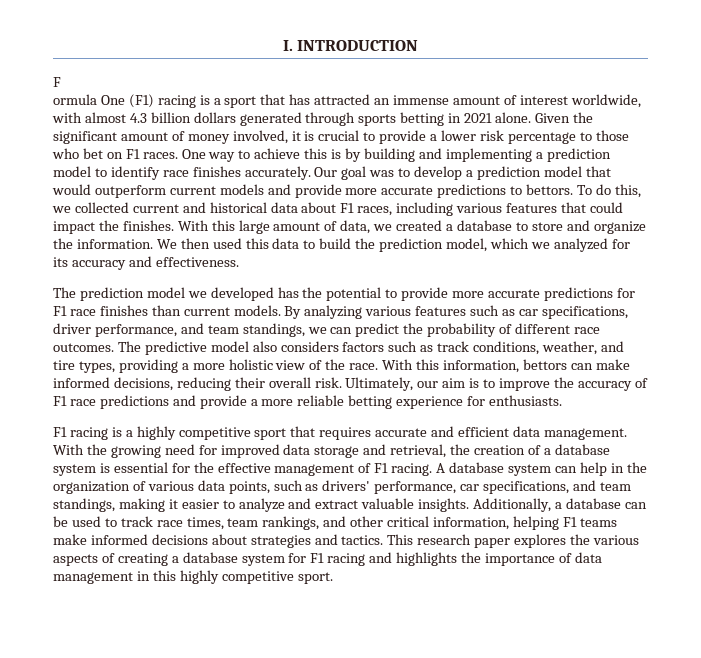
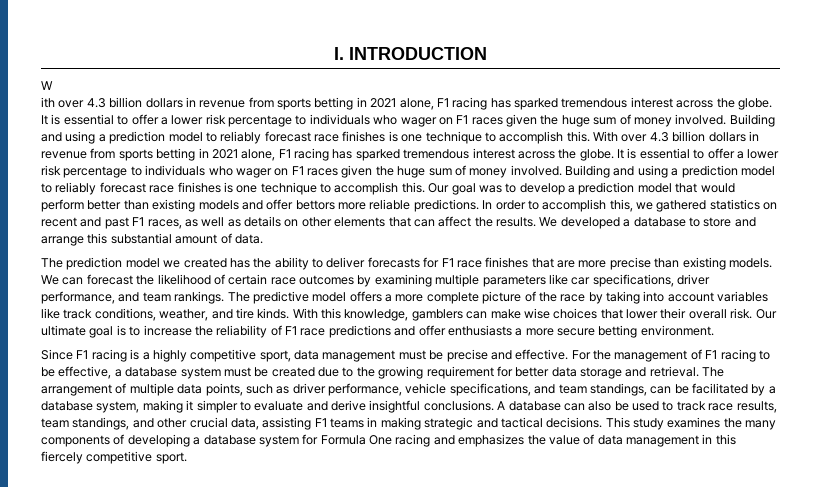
[53,77,61,87] [53,94,641,108] [52,112,593,126] [53,130,629,144] [52,148,611,162] [53,166,311,180] F // ormula One (F1) racing is a sport that has attracted an immense amount of interest worldwide, with almost 4.3 billion dollars generated through sports betting in 2021 alone. Given the significant amount of money involved, it is crucial to provide a lower risk percentage to those who bet on F1 races. One way to achieve this is by building and implementing a prediction model to identify race finishes accurately. -> [41,81,53,90] [41,97,772,110] [41,114,775,127] [41,131,759,144] [41,148,780,161] [41,165,775,178] [41,182,425,195] W // ith over 4.3 billion dollars in revenue from sports betting in 2021 alone, F1 racing has sparked tremendous interest across the globe. It is essential to offer a lower risk percentage to individuals who wager on F1 races given the huge sum of money involved. Building and using a prediction model to reliably forecast race finishes is one technique to accomplish this. With over 4.3 billion dollars in revenue from sports betting in 2021 alone, F1 racing has sparked tremendous interest across the globe. It is essential to offer a lower risk percentage to individuals who wager on F1 races given the huge sum of money involved. Building and using a prediction model to reliably forecast race finishes is one technique to accomplish this.
[94,184,641,198] [52,202,623,216] [53,220,443,234] outperform current models and provide more accurate predictions to bettors. To do this, we collected current and historical data about F1 races, including various features that could impact the finishes. With this large amount of data, we created -> [41,199,778,212] [41,216,620,229] perform better than existing models and offer bettors more reliable predictions. In order to accomplish this, we gathered statistics on recent and past F1 races, as well as details on other elements that can affect the results. We developed
[593,221,646,234] [53,238,630,252] [53,256,239,270] organize the information. We then used this data to build the prediction model, which we analyzed for its accuracy and effectiveness. -> [41,233,263,246] arrange this substantial amount of data.
[210,287,274,301] developed -> [183,258,227,268] created
[326,287,635,301] [53,305,516,319] potential to provide more accurate predictions for F1 race finishes than current models. By analyzing various features such as -> [274,257,772,270] [41,274,568,287] ability to deliver forecasts for F1 race finishes that are more precise than existing models. We can forecast the likelihood of certain race outcomes by examining multiple parameters like
[242,323,600,337] [53,341,434,355] standings, we can predict the probability of different race outcomes. The predictive model also considers factors such as -> [174,291,769,304] [41,308,60,319] rankings. The predictive model offers a more complete picture of the race by taking into account variables like
[78,359,630,373] [53,377,632,391] types, providing a more holistic view of the race. With this information, bettors can make informed decisions, reducing their overall risk. Ultimately, our aim is to improve the accuracy -> [257,308,777,321] [41,325,268,338] kinds. With this knowledge, gamblers can make wise choices that lower their overall risk. Our ultimate goal is to increase the reliability
[199,395,563,409] provide a more reliable betting experience for enthusiasts. // -> [418,325,714,338] [41,349,73,360] offer enthusiasts a more secure betting environment. // Since
[254,426,627,440] [53,444,610,458] [53,462,647,476] [53,481,194,494] sport that requires accurate and efficient data management. With the growing need for improved data storage and retrieval, the creation of a database system is essential for the effective management of F1 racing. A database system can help in the organization of various -> [259,349,770,362] [41,366,725,379] [41,383,174,396] sport, data management must be precise and effective. For the management of F1 racing to be effective, a database system must be created due to the growing requirement for better data storage and retrieval. The arrangement of multiple
[322,480,480,494] drivers' performance, car -> [292,383,447,396] driver performance, vehicle
[118,498,563,512] making it easier to analyze and extract valuable insights. Additionally, a -> [650,383,776,396] [41,400,506,413] can be facilitated by a database system, making it simpler to evaluate and derive insightful conclusions. A
(647, 505) none -> [588,401,612,411] also
[186,516,617,530] [53,534,639,548] [53,552,555,566] times, team rankings, and other critical information, helping F1 teams make informed decisions about strategies and tactics. This research paper explores the various aspects of creating a database system for F1 racing and highlights the importance -> [736,401,777,413] [41,417,777,430] [41,434,580,447] results, team standings, and other crucial data, assisting F1 teams in making strategic and tactical decisions. This study examines the many components of developing a database system for Formula One racing and emphasizes the value
[179,570,219,584] highly -> [41,451,83,464] fiercely

